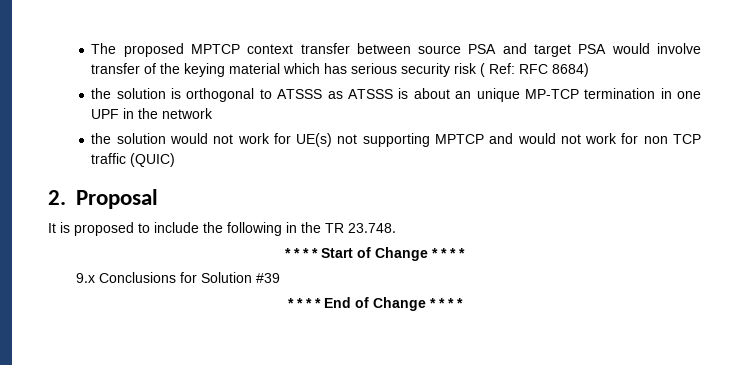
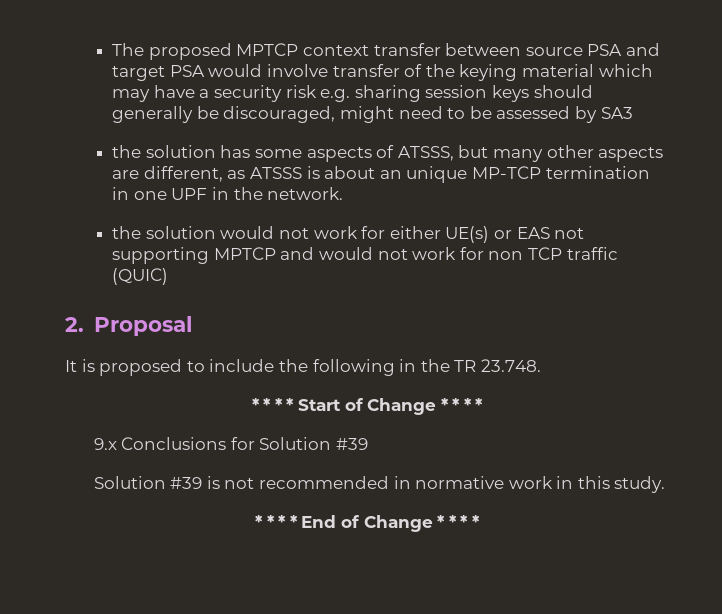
[324,63,590,77] [91,88,323,102] has serious security risk ( Ref: RFC 8684) // the solution is orthogonal to ATSSS -> [112,85,593,102] [112,106,633,123] [112,145,664,162] [112,166,223,182] may have a security risk e.g. sharing session keys should generally be discouraged, might need to be assessed by SA3 // the solution has some aspects of ATSSS, but many other aspects are different,
[162,108,214,119] network -> [267,187,344,200] network.
[296,133,333,147] UE(s) -> [389,226,550,243] either UE(s) or EAS
(280, 278) none -> [93,476,666,493] // Solution #39 is not recommended in normative work in this study.

